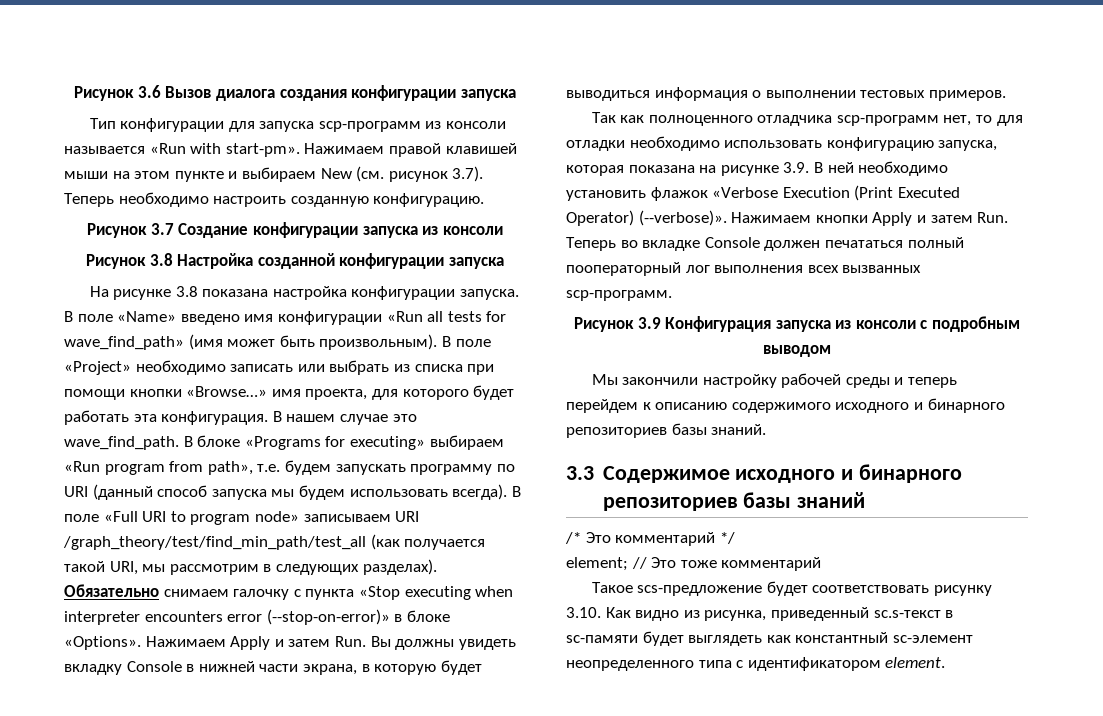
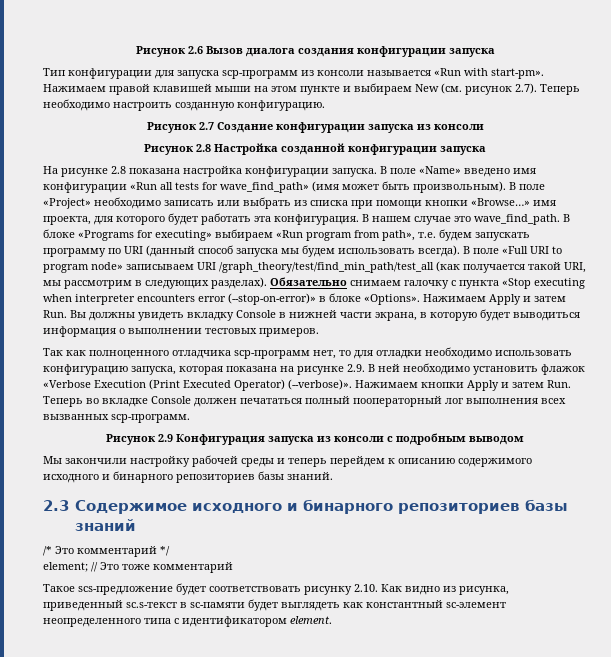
[74,85,161,101] Рисунок 3.6 -> [135,46,203,57] Рисунок 2.6
[452,166,484,182] 3.7). -> [515,83,537,94] 2.7).
[150,223,174,235] 3.7 -> [198,122,214,130] 2.7
[149,253,173,266] 3.8 -> [196,144,211,152] 2.8
[175,286,198,297] 3.8 -> [111,166,126,174] 2.8
[783,162,810,173] 3.9. -> [347,364,365,372] 2.9.
[637,317,661,329] 3.9 -> [158,434,173,442] 2.9
[566,466,594,480] 3.3 -> [43,500,69,511] 2.3
[566,607,601,618] 3.10. -> [354,584,378,592] 2.10.

